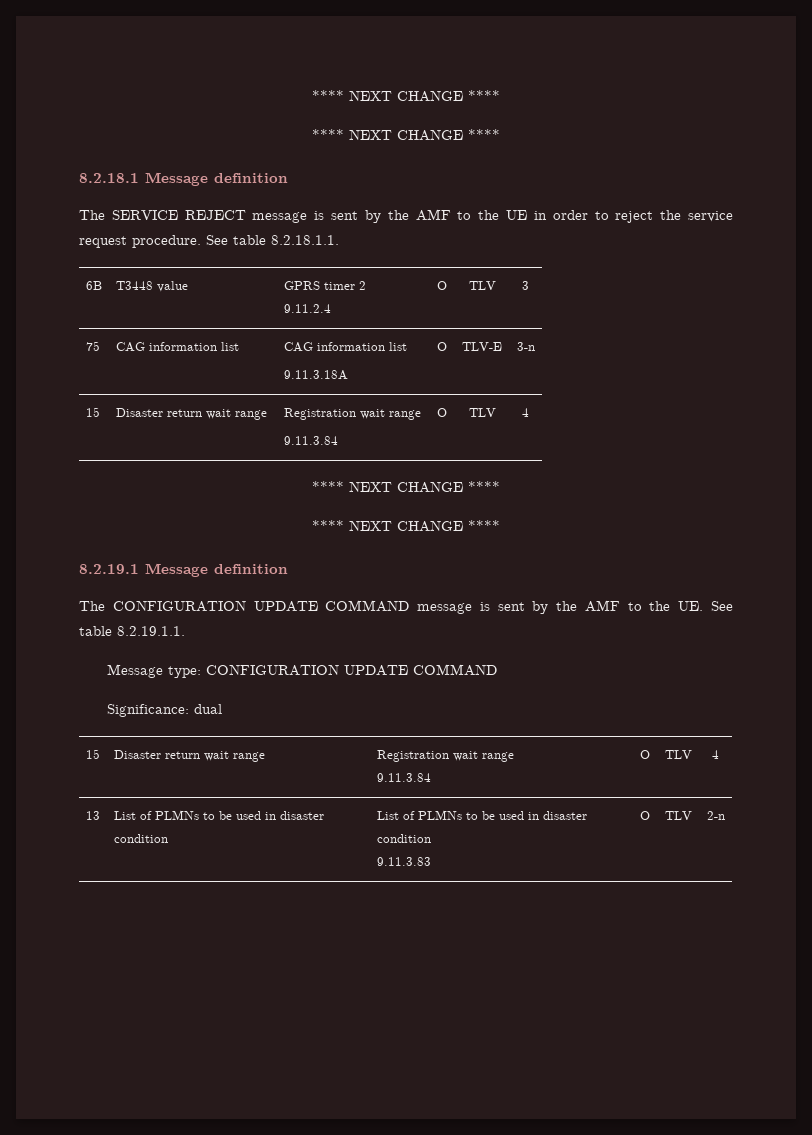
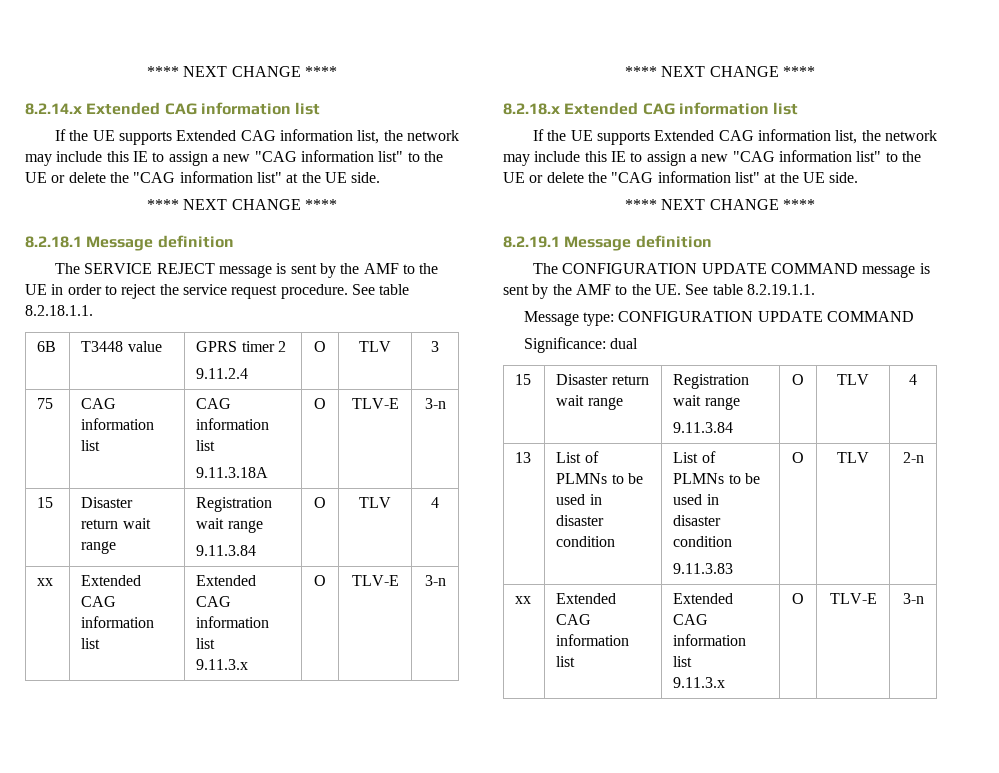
[312,90,500,102] **** NEXT CHANGE **** -> [147,66,337,77] [25,102,321,115] [55,129,459,145] [25,150,443,166] [25,171,381,183] **** NEXT CHANGE **** // 8.2.14.x Extended CAG information list // If the UE supports Extended CAG information list, the network may include this IE to assign a new "CAG information list" to the UE or delete the "CAG information list" at the UE side.
[312,481,500,493] // **** NEXT CHANGE **** -> [37,578,54,586] [81,575,142,586] [81,596,117,607] [81,616,155,628] [81,638,101,649] [196,575,257,586] [196,596,232,607] [196,616,270,628] [196,638,216,649] [196,659,249,670] [314,575,326,586] [351,575,399,586] [424,575,446,586] [625,66,815,77] [503,102,799,115] [533,129,937,145] [503,150,921,166] [503,171,859,183] // xx | Extended CAG information list | Extended CAG information list // 9.11.3.x | O | TLV-E | 3-n // **** NEXT CHANGE **** // 8.2.18.x Extended CAG information list // If the UE supports Extended CAG information list, the network may include this IE to assign a new "CAG information list" to the UE or delete the "CAG information list" at the UE side.
(725, 815) none -> [515,596,532,604] [556,593,617,604] [556,614,592,625] [556,634,630,646] [556,656,576,667] [673,593,734,604] [673,614,709,625] [673,634,747,646] [673,656,693,667] [673,677,726,688] [792,593,804,604] [829,593,877,604] [902,593,924,604] // xx | Extended CAG information list | Extended CAG information list // 9.11.3.x | O | TLV-E | 3-n

